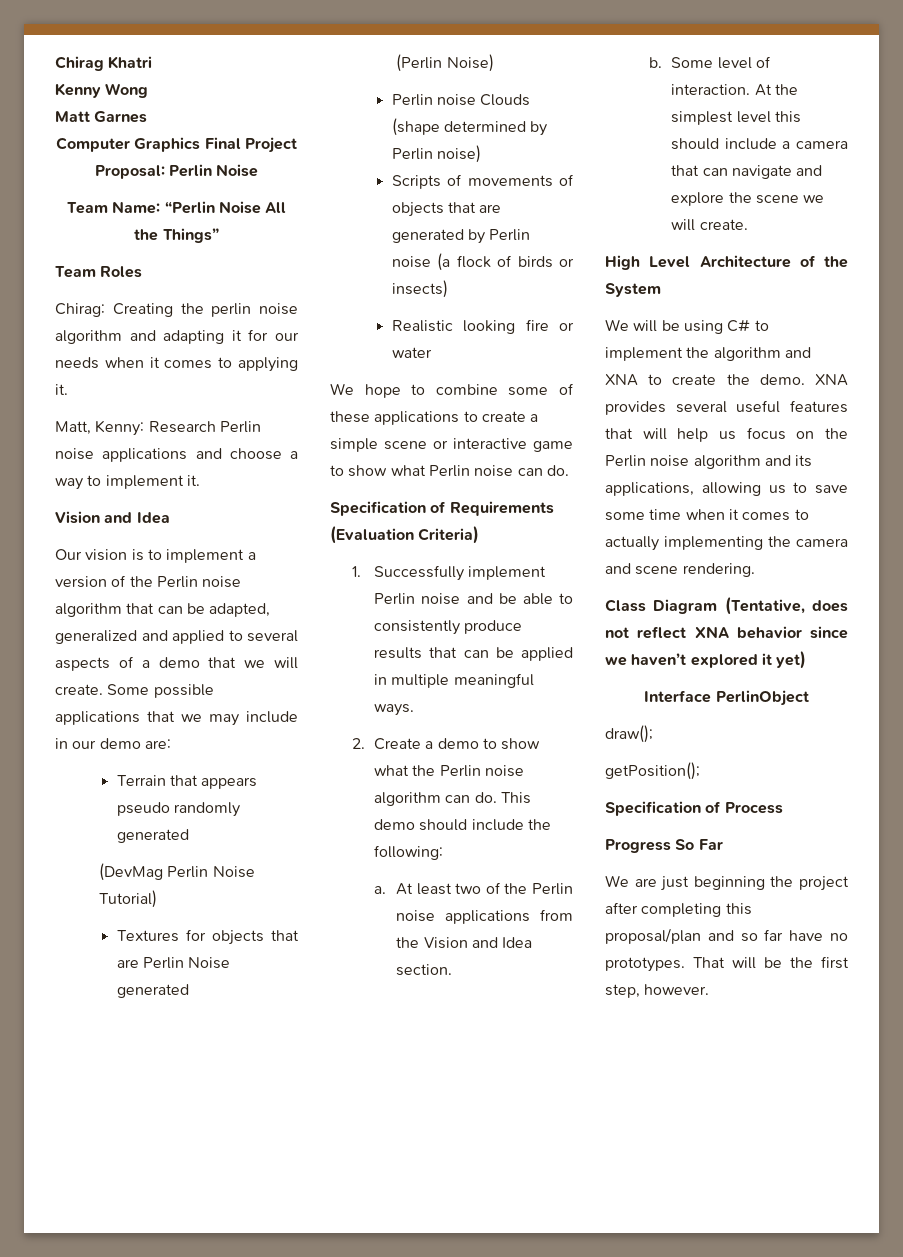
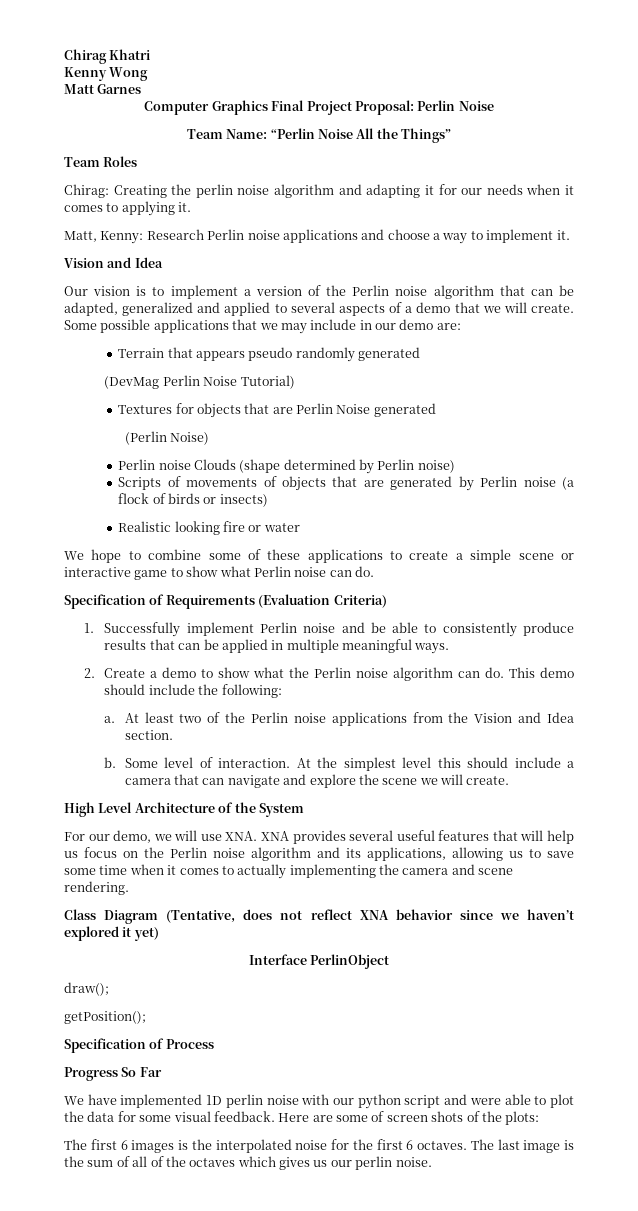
[605,319,769,334] [605,347,811,361] [605,374,805,386] We will be using C# to implement the algorithm and XNA to create the demo. -> [64,830,258,843] For our demo, we will use XNA.
[634,876,849,891] [605,902,752,917] [605,928,848,944] [605,956,849,972] [605,984,710,998] are just beginning the project after completing this proposal/plan and so far have no prototypes. That will be the first step, however. -> [87,1094,575,1109] [64,1111,540,1125] [64,1139,574,1153] [64,1156,432,1170] have implemented 1D perlin noise with our python script and were able to plot the data for some visual feedback. Here are some of screen shots of the plots: // The first 6 images is the interpolated noise for the first 6 octaves. The last image is the sum of all of the octaves which gives us our perlin noise.

